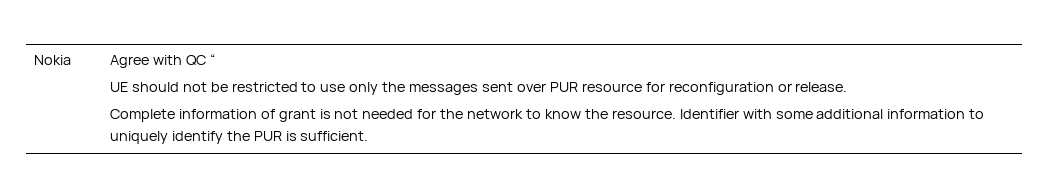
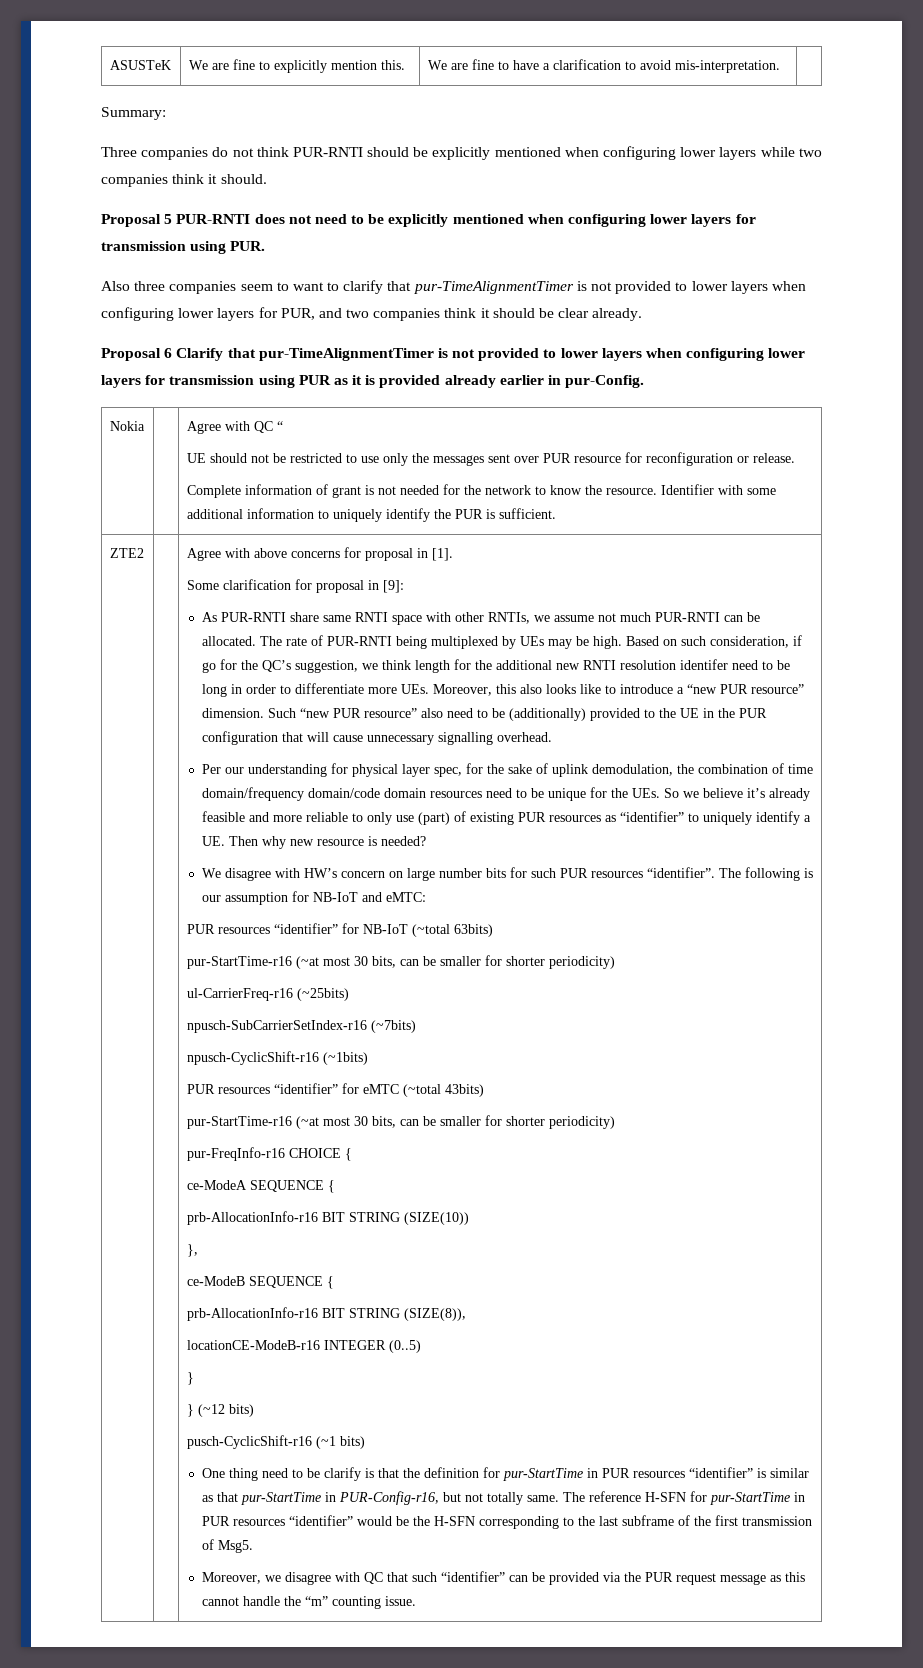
(33, 60) none -> [109,60,171,70] [188,59,405,73] [427,59,780,73] [101,107,166,120] [101,146,822,160] [101,174,267,187] [101,214,756,227] [101,241,266,254] [101,280,806,294] [101,307,643,321] [101,348,806,361] [101,375,645,388] ASUSTeK | We are fine to explicitly mention this. | We are fine to have a clarification to avoid mis-interpretation. | // Summary: // Three companies do not think PUR-RNTI should be explicitly mentioned when configuring lower layers while two companies think it should. // Proposal 5 PUR-RNTI does not need to be explicitly mentioned when configuring lower layers for transmission using PUR. // Also three companies seem to want to clarify that pur-TimeAlignmentTimer is not provided to lower layers when configuring lower layers for PUR, and two companies think it should be clear already. // Proposal 6 Clarify that pur-TimeAlignmentTimer is not provided to lower layers when configuring lower layers for transmission using PUR as it is provided already earlier in pur-Config. //
(369, 136) none -> [109,548,144,558] [186,547,453,561] [186,579,404,593] [201,612,760,625] [201,635,802,649] [201,659,790,673] [201,683,804,697] [201,708,767,721] [201,731,552,745] [201,763,813,777] [201,787,810,801] [201,811,811,825] [201,836,426,849] [201,867,813,881] [201,891,426,905] [186,923,493,937] [186,955,615,969] [186,988,349,1001] [186,1020,416,1033] [186,1051,368,1065] [186,1083,484,1097] [186,1115,615,1129] [186,1147,352,1161] [186,1180,335,1193] [186,1211,469,1225] [186,1244,198,1257] [186,1276,334,1289] [186,1307,466,1321] [186,1340,421,1353] [186,1372,194,1385] [186,1404,254,1417] [186,1435,365,1449] [201,1467,809,1481] [201,1491,805,1505] [201,1515,812,1529] [201,1539,253,1553] [201,1571,805,1585] [201,1596,416,1609] // ZTE2 | | Agree with above concerns for proposal in [1]. // Some clarification for proposal in [9]: // As PUR-RNTI share same RNTI space with other RNTIs, we assume not much PUR-RNTI can be allocated. The rate of PUR-RNTI being multiplexed by UEs may be high. Based on such consideration, if go for the QC’s suggestion, we think length for the additional new RNTI resolution identifer need to be long in order to differentiate more UEs. Moreover, this also looks like to introduce a “new PUR resource” dimension. Such “new PUR resource” also need to be (additionally) provided to the UE in the PUR configuration that will cause unnecessary signalling overhead. // Per our understanding for physical layer spec, for the sake of uplink demodulation, the combination of time domain/frequency domain/code domain resources need to be unique for the UEs. So we believe it’s already feasible and more reliable to only use (part) of existing PUR resources as “identifier” to uniquely identify a UE. Then why new resource is needed? // We disagree with HW’s concern on large number bits for such PUR resources “identifier”. The following is our assumption for NB-IoT and eMTC: // PUR resources “identifier” for NB-IoT (~total 63bits) // pur-StartTime-r16 (~at most 30 bits, can be smaller for shorter periodicity) // ul-CarrierFreq-r16 (~25bits) // npusch-SubCarrierSetIndex-r16 (~7bits) // npusch-CyclicShift-r16 (~1bits) // PUR resources “identifier” for eMTC (~total 43bits) // pur-StartTime-r16 (~at most 30 bits, can be smaller for shorter periodicity) // pur-FreqInfo-r16 CHOICE { // ce-ModeA SEQUENCE { // prb-AllocationInfo-r16 BIT STRING (SIZE(10)) // }, // ce-ModeB SEQUENCE { // prb-AllocationInfo-r16 BIT STRING (SIZE(8)), // locationCE-ModeB-r16 INTEGER (0..5) // } // } (~12 bits) // pusch-CyclicShift-r16 (~1 bits) // One thing need to be clarify is that the definition for pur-StartTime in PUR resources “identifier” is similar as that pur-StartTime in PUR-Config-r16, but not totally same. The reference H-SFN for pur-StartTime in PUR resources “identifier” would be the H-SFN corresponding to the last subframe of the first transmission of Msg5. // Moreover, we disagree with QC that such “identifier” can be provided via the PUR request message as this cannot handle the “m” counting issue.

